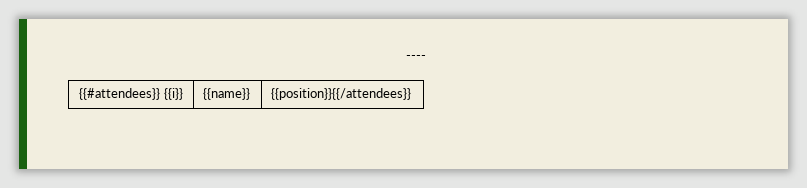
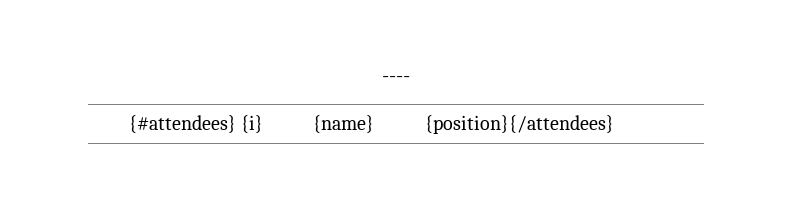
[79,88,183,100] [203,88,251,100] [271,88,412,100] {{#attendees}} {{i}} | {{name}} | {{position}}{{/attendees}} -> [128,115,264,133] [312,115,374,133] [424,115,614,134] {#attendees} {i} | {name} | {position}{/attendees}

